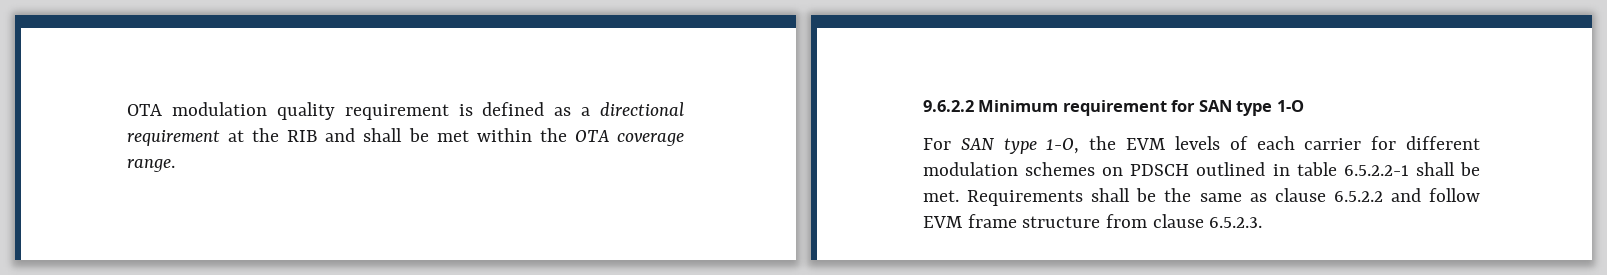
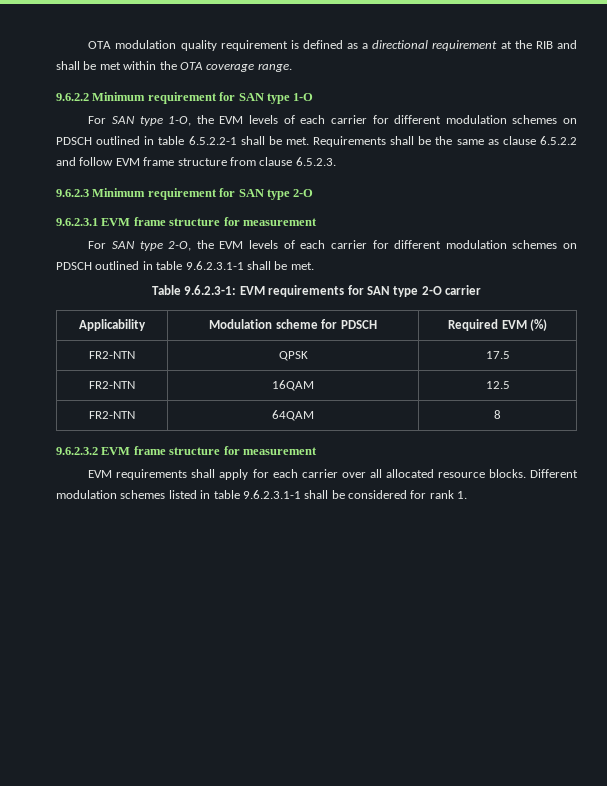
(1263, 222) none -> [56,188,314,200] [56,217,317,226] [88,240,577,251] [56,261,314,270] [152,285,481,297] [79,319,146,331] [209,319,377,329] [448,319,547,331] [89,351,135,359] [278,351,308,361] [485,351,510,359] [89,381,135,389] [272,380,314,391] [485,381,510,389] [89,411,135,419] [272,410,314,421] [494,410,501,419] [56,446,317,455] [88,469,578,480] [56,490,468,499] // 9.6.2.3 Minimum requirement for SAN type 2-O // 9.6.2.3.1 EVM frame structure for measurement // For SAN type 2-O, the EVM levels of each carrier for different modulation schemes on PDSCH outlined in table 9.6.2.3.1-1 shall be met. // Table 9.6.2.3-1: EVM requirements for SAN type 2-O carrier // Applicability | Modulation scheme for PDSCH | Required EVM (%) // FR2-NTN | QPSK | 17.5 // FR2-NTN | 16QAM | 12.5 // FR2-NTN | 64QAM | 8 // 9.6.2.3.2 EVM frame structure for measurement // EVM requirements shall apply for each carrier over all allocated resource blocks. Different modulation schemes listed in table 9.6.2.3.1-1 shall be considered for rank 1.

